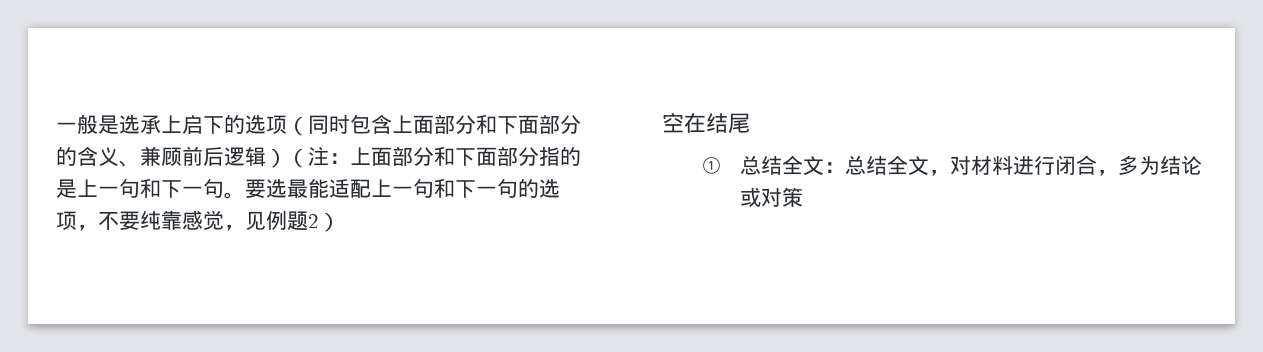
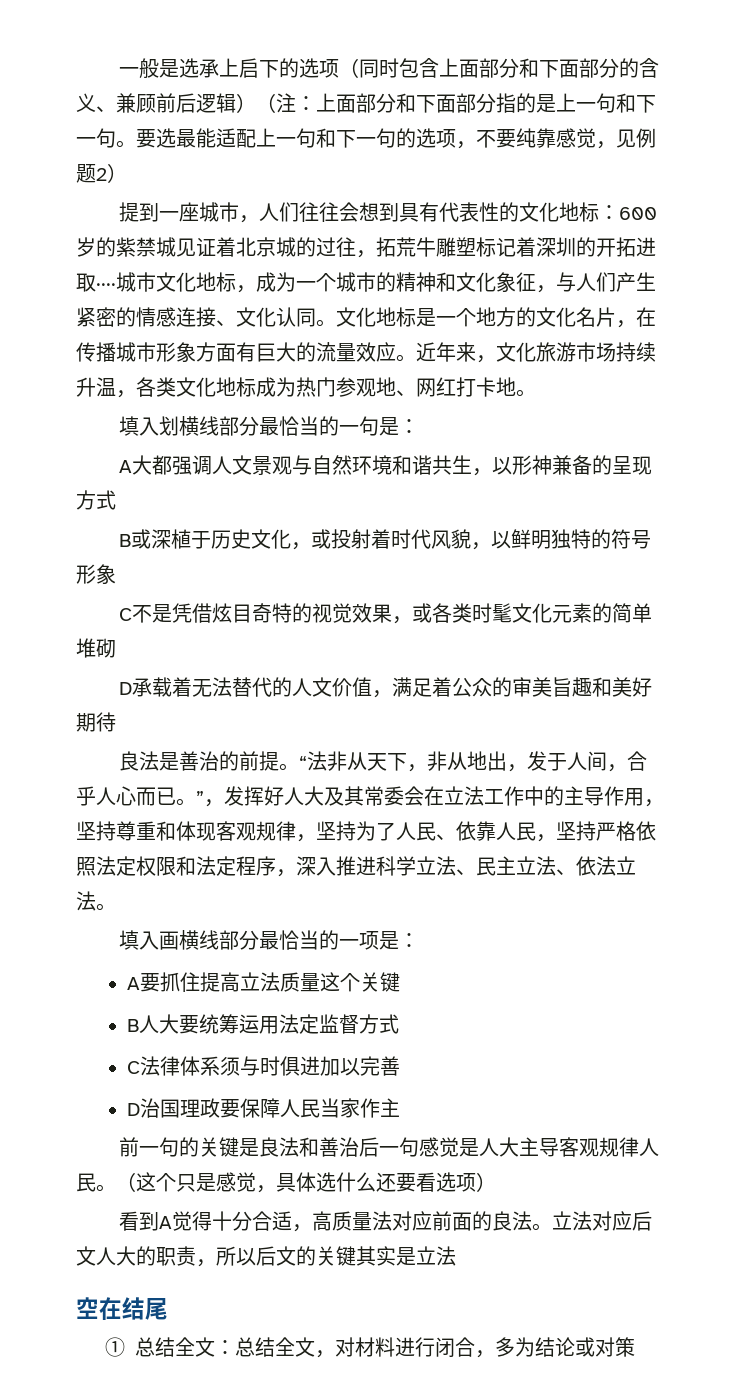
(340, 222) none -> [118,202,657,223] [76,237,656,258] [76,272,656,293] [76,307,656,328] [76,342,656,363] [76,377,536,398] [118,416,419,436] [118,455,652,476] [76,490,116,510] [118,529,651,550] [76,564,116,584] [118,603,652,624] [76,638,116,658] [118,677,652,698] [76,712,116,732] [118,751,647,772] [76,786,664,807] [76,821,656,842] [76,856,636,877] [76,891,116,911] [118,930,419,950] [126,972,400,992] [126,1014,399,1034] [126,1056,400,1076] [126,1098,400,1118] [118,1137,659,1157] [76,1172,496,1193] [118,1211,652,1232] [76,1246,456,1267] // 提到一座城市，人们往往会想到具有代表性的文化地标：600岁的紫禁城见证着北京城的过往，拓荒牛雕塑标记着深圳的开拓进取····城市文化地标，成为一个城市的精神和文化象征，与人们产生紧密的情感连接、文化认同。文化地标是一个地方的文化名片，在传播城市形象方面有巨大的流量效应。近年来，文化旅游市场持续升温，各类文化地标成为热门参观地、网红打卡地。 // 填入划横线部分最恰当的一句是： // A大都强调人文景观与自然环境和谐共生，以形神兼备的呈现方式 // B或深植于历史文化，或投射着时代风貌，以鲜明独特的符号形象 // C不是凭借炫目奇特的视觉效果，或各类时髦文化元素的简单堆砌 // D承载着无法替代的人文价值，满足着公众的审美旨趣和美好期待 // 良法是善治的前提。“法非从天下，非从地出，发于人间，合乎人心而已。”，发挥好人大及其常委会在立法工作中的主导作用，坚持尊重和体现客观规律，坚持为了人民、依靠人民，坚持严格依照法定权限和法定程序，深入推进科学立法、民主立法、依法立法。 // 填入画横线部分最恰当的一项是： // A要抓住提高立法质量这个关键 // B人大要统筹运用法定监督方式 // C法律体系须与时俱进加以完善 // D治国理政要保障人民当家作主 // 前一句的关键是良法和善治后一句感觉是人大主导客观规律人民。（这个只是感觉，具体选什么还要看选项） // 看到A觉得十分合适，高质量法对应前面的良法。立法对应后文人大的职责，所以后文的关键其实是立法

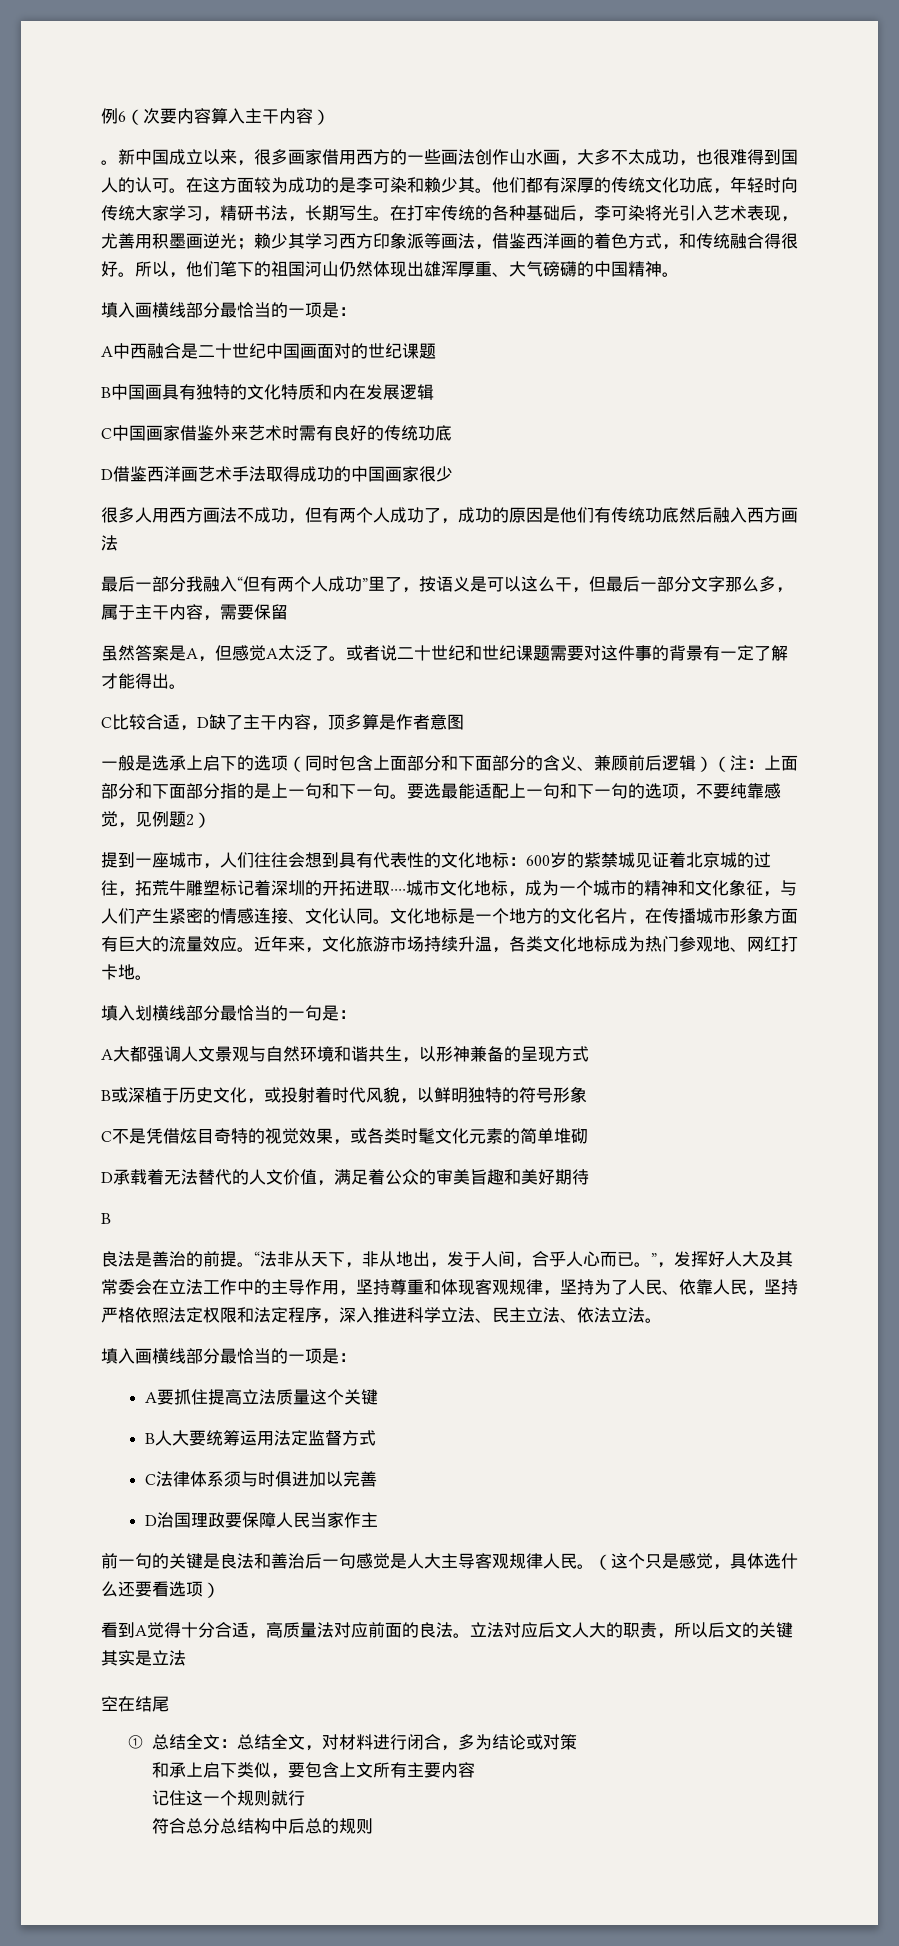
(118, 71) none -> [101,108,330,125] [101,149,798,166] [101,176,798,194] [101,205,798,222] [101,232,798,250] [101,261,679,278] [101,302,356,318] [101,343,436,359] [101,384,434,400] [101,425,452,441] [101,466,453,482] [101,507,798,524] [101,535,118,551] [101,576,793,593] [101,604,288,621] [101,645,788,662] [101,673,186,689] [101,714,464,731] 例6（次要内容算入主干内容） // 。新中国成立以来，很多画家借用西方的一些画法创作山水画，大多不太成功，也很难得到国人的认可。在这方面较为成功的是李可染和赖少其。他们都有深厚的传统文化功底，年轻时向传统大家学习，精研书法，长期写生。在打牢传统的各种基础后，李可染将光引入艺术表现，尤善用积墨画逆光；赖少其学习西方印象派等画法，借鉴西洋画的着色方式，和传统融合得很好。所以，他们笔下的祖国河山仍然体现出雄浑厚重、大气磅礴的中国精神。 // 填入画横线部分最恰当的一项是： // A中西融合是二十世纪中国画面对的世纪课题 // B中国画具有独特的文化特质和内在发展逻辑 // C中国画家借鉴外来艺术时需有良好的传统功底 // D借鉴西洋画艺术手法取得成功的中国画家很少 // 很多人用西方画法不成功，但有两个人成功了，成功的原因是他们有传统功底然后融入西方画法 // 最后一部分我融入“但有两个人成功”里了，按语义是可以这么干，但最后一部分文字那么多，属于主干内容，需要保留 // 虽然答案是A，但感觉A太泛了。或者说二十世纪和世纪课题需要对这件事的背景有一定了解才能得出。 // C比较合适，D缺了主干内容，顶多算是作者意图 //
(116, 722) none -> [101,1213,111,1224] // B
(635, 1347) none -> [152,1762,476,1779] [152,1790,306,1806] [152,1818,374,1834] // 和承上启下类似，要包含上文所有主要内容 // 记住这一个规则就行 // 符合总分总结构中后总的规则

